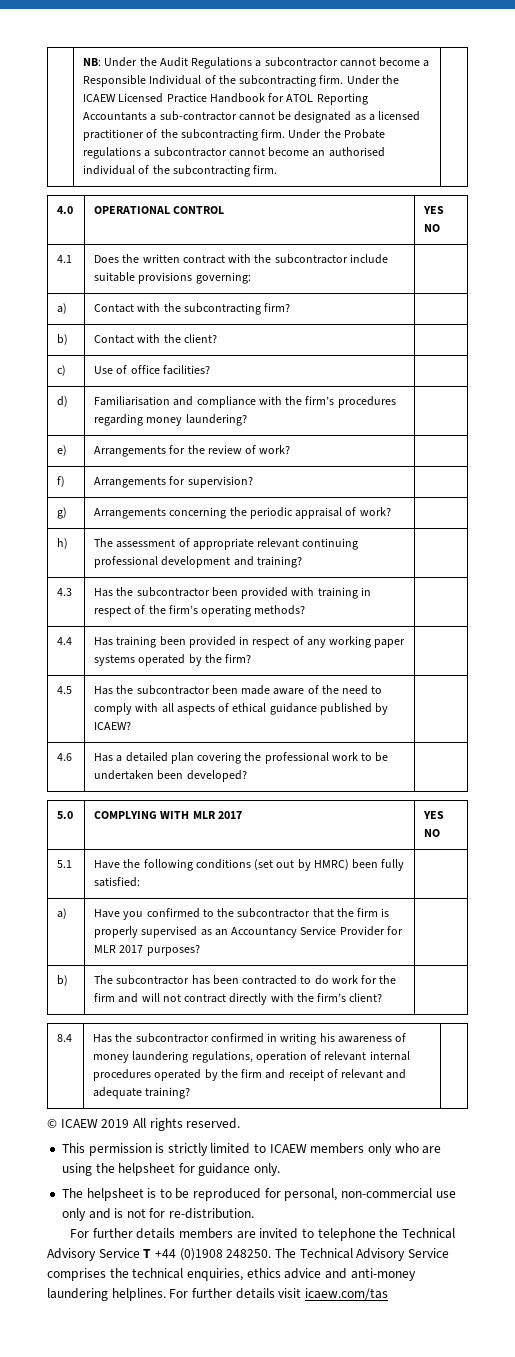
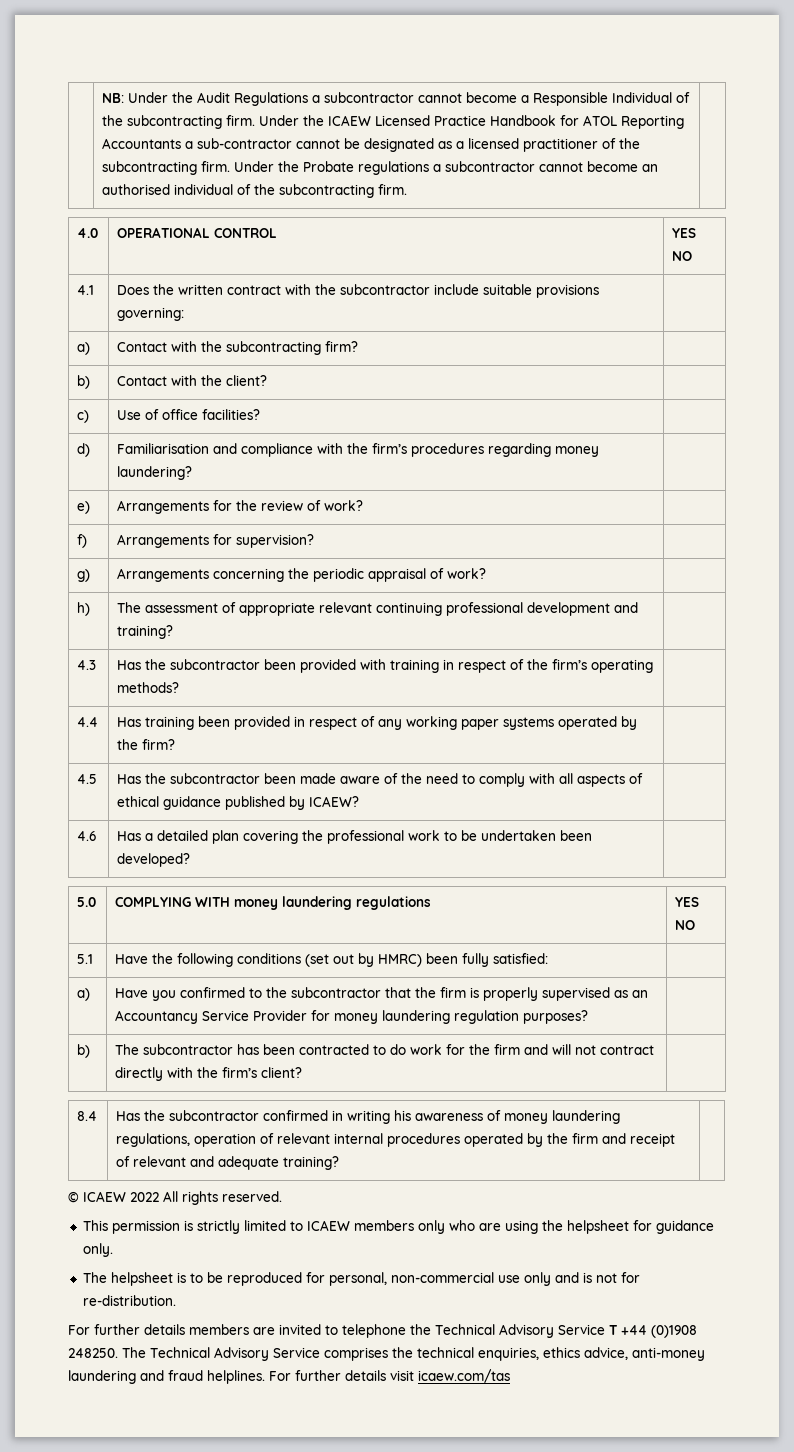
[192,811,242,819] MLR 2017 -> [234,896,432,910] money laundering regulations
[94,945,144,953] MLR 2017 -> [334,1010,520,1024] money laundering regulation
[101,1119,130,1128] 2019 -> [130,1192,159,1202] 2022
[284,1268,416,1281] [47,1288,108,1301] advice and anti-money laundering -> [584,1347,705,1361] [68,1370,203,1384] advice, anti-money laundering and fraud

